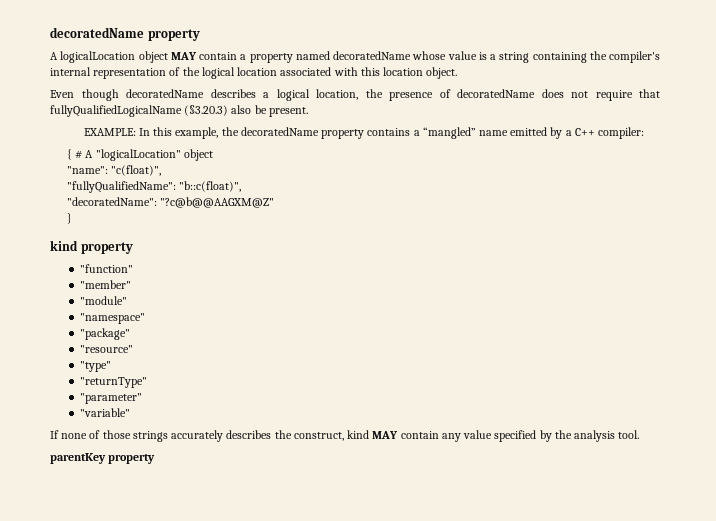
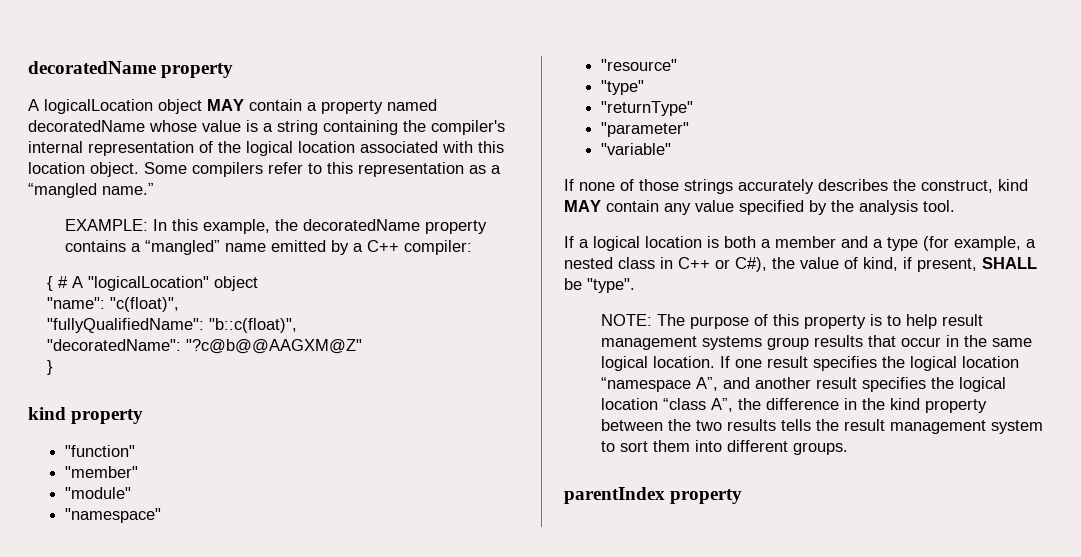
[50,89,660,101] [50,105,308,117] // Even though decoratedName describes a logical location, the presence of decoratedName does not require that fullyQualifiedLogicalName (§3.20.3) also be present. -> [144,162,501,177] [28,183,154,198] Some compilers refer to this representation as a “mangled name.”
[79,328,130,340] // "package" -> (161, 515) none
[50,453,106,464] parentKey -> [564,236,1036,251] [564,257,1037,272] [564,278,635,293] [601,314,984,329] [601,335,1033,350] [601,356,1020,371] [601,377,1007,392] [601,398,988,413] [601,419,1044,434] [601,440,849,455] [564,487,665,504] If a logical location is both a member and a type (for example, a nested class in C++ or C#), the value of kind, if present, SHALL be "type". // NOTE: The purpose of this property is to help result management systems group results that occur in the same logical location. If one result specifies the logical location “namespace A”, and another result specifies the logical location “class A”, the difference in the kind property between the two results tells the result management system to sort them into different groups. // parentIndex

